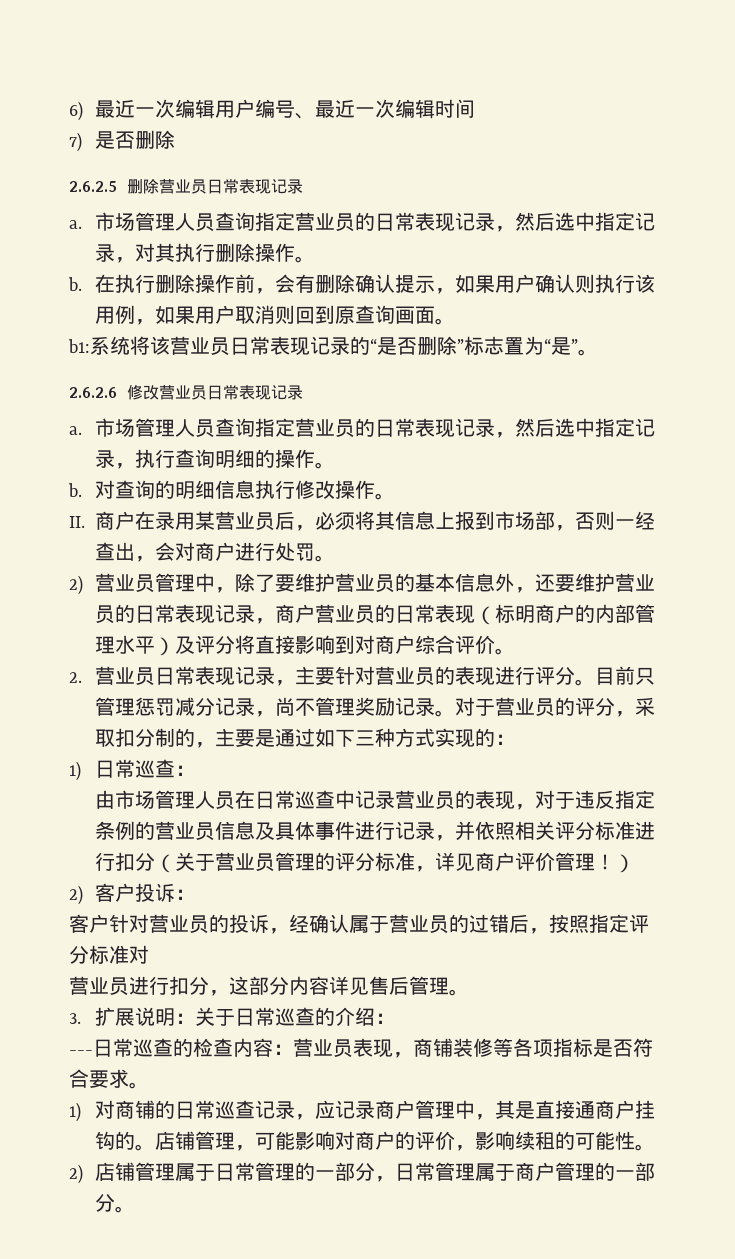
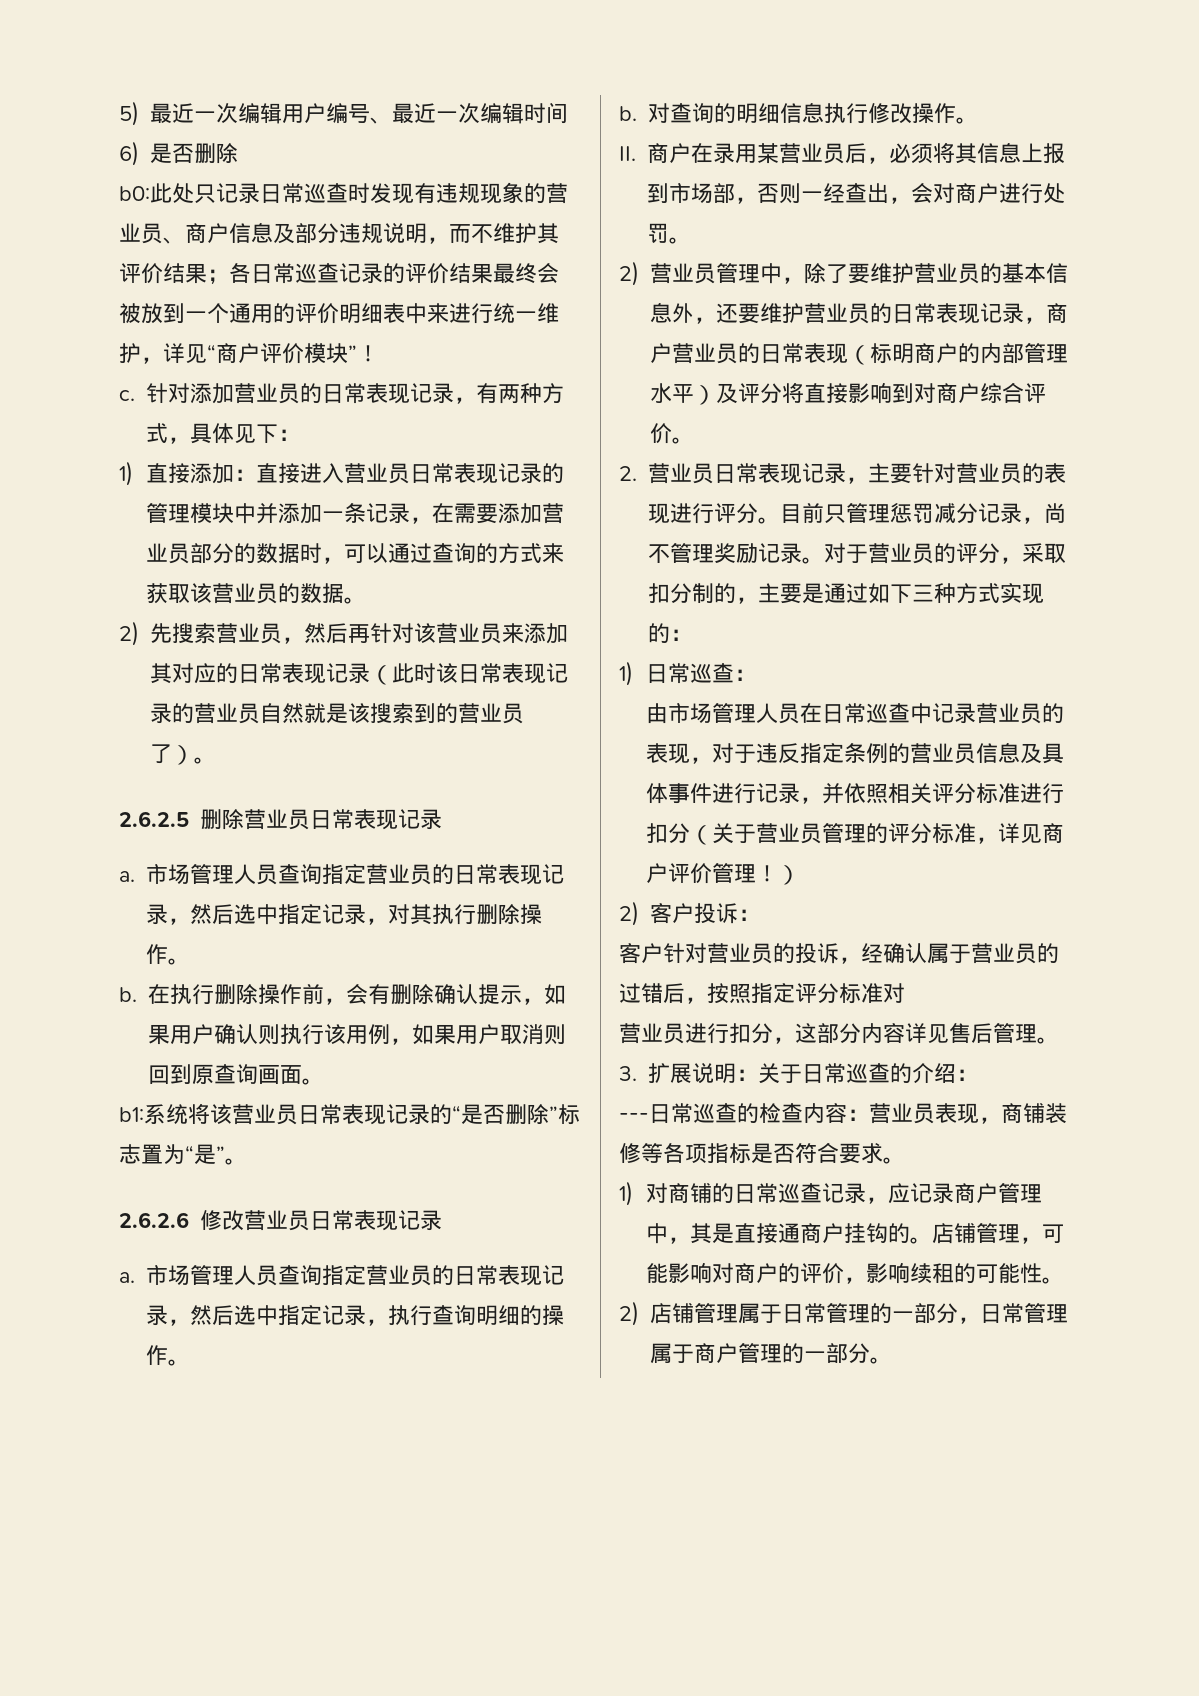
[69,101,83,121] 6) -> [119,101,139,126] 5)
[69,130,176,152] 7)是否删除 -> [119,141,238,166] [119,182,568,204] [119,222,559,244] [119,263,559,284] [119,303,559,324] [119,343,379,364] [119,383,564,404] [146,423,300,444] [119,461,564,486] [145,503,564,524] [145,543,564,564] [145,583,366,604] [119,621,568,646] [150,663,568,685] [150,703,524,724] [150,744,216,765] 6)是否删除 // b0:此处只记录日常巡查时发现有违规现象的营业员、商户信息及部分违规说明，而不维护其评价结果；各日常巡查记录的评价结果最终会被放到一个通用的评价明细表中来进行统一维护，详见“商户评价模块”！ // c.针对添加营业员的日常表现记录，有两种方式，具体见下： // 1)直接添加：直接进入营业员日常表现记录的管理模块中并添加一条记录，在需要添加营业员部分的数据时，可以通过查询的方式来获取该营业员的数据。 // 2)先搜索营业员，然后再针对该营业员来添加其对应的日常表现记录（此时该日常表现记录的营业员自然就是该搜索到的营业员了）。

